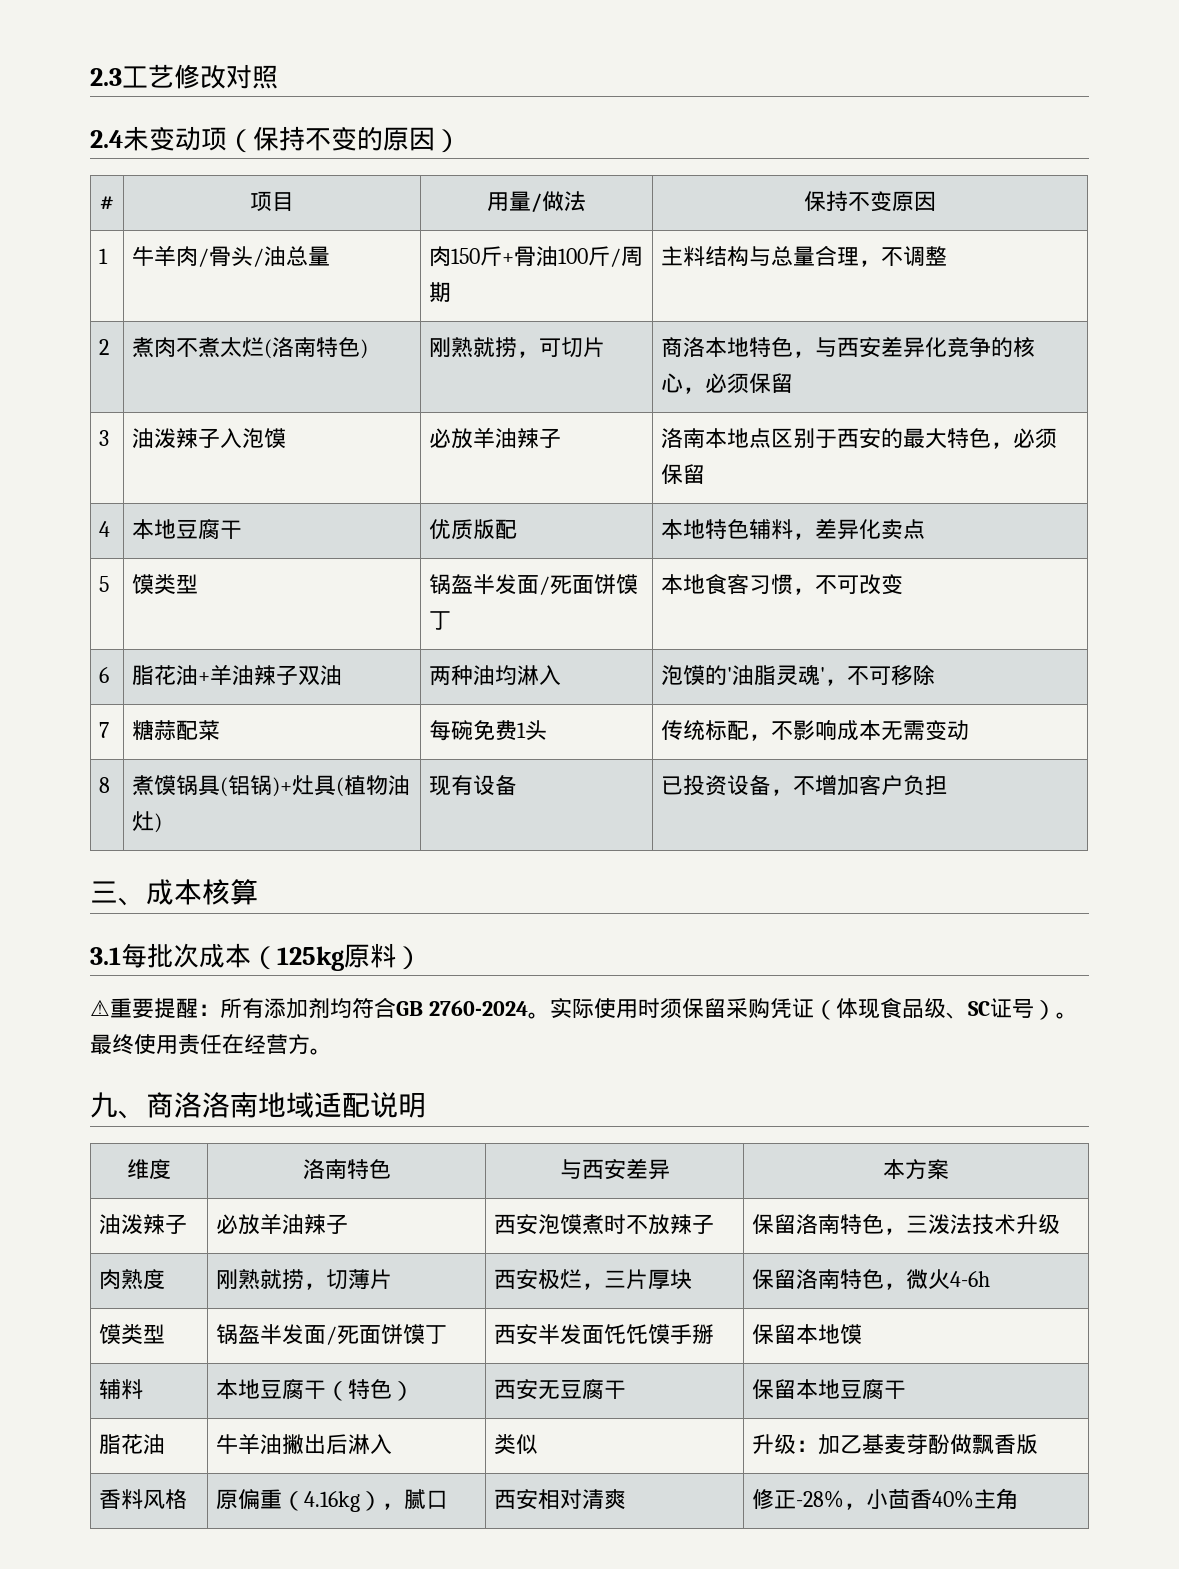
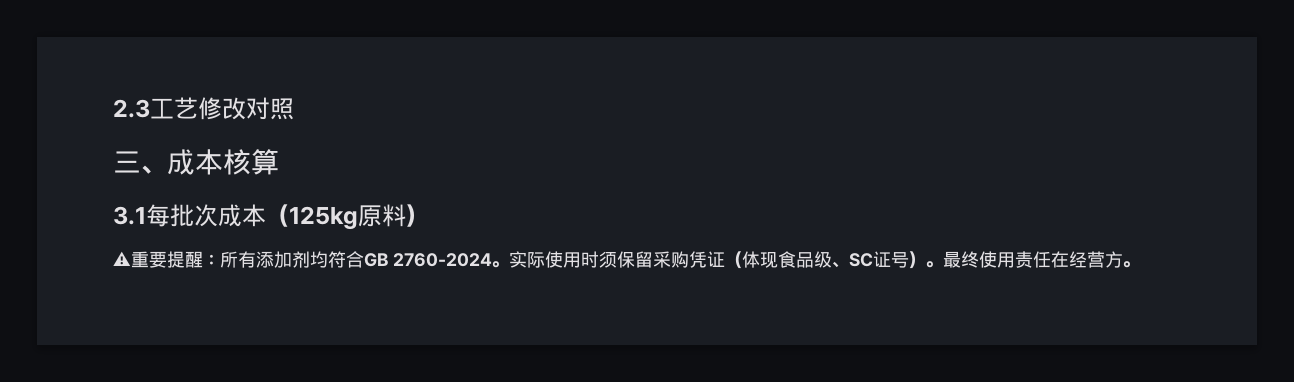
[90,126,461,153] [100,196,114,210] [250,191,294,211] [487,191,586,213] [804,191,936,212] [99,248,109,264] [132,245,331,267] [429,246,644,267] [429,282,452,303] [661,245,948,267] [99,339,110,355] [132,337,369,359] [429,337,606,358] [661,336,1036,358] [661,373,794,394] [99,430,110,446] [132,428,287,449] [429,427,562,449] [661,428,1058,449] [661,464,706,484] [99,521,111,537] [132,519,243,540] [429,519,518,540] [661,518,926,540] [99,576,110,592] [132,574,199,595] [429,574,639,595] [429,611,452,630] [661,573,904,595] [99,667,110,683] [132,664,343,686] [429,665,562,686] [661,665,936,686] [99,722,110,738] [132,720,221,741] [429,720,548,741] [661,719,970,741] [99,777,111,793] [132,775,411,797] [132,811,163,833] [429,775,518,796] [661,775,948,796] // 2.4未变动项（保持不变的原因） // # | 项目 | 用量/做法 | 保持不变原因 // 1 | 牛羊肉/骨头/油总量 | 肉150斤+骨油100斤/周期 | 主料结构与总量合理，不调整 // 2 | 煮肉不煮太烂(洛南特色) | 刚熟就捞，可切片 | 商洛本地特色，与西安差异化竞争的核心，必须保留 // 3 | 油泼辣子入泡馍 | 必放羊油辣子 | 洛南本地点区别于西安的最大特色，必须保留 // 4 | 本地豆腐干 | 优质版配 | 本地特色辅料，差异化卖点 // 5 | 馍类型 | 锅盔半发面/死面饼馍丁 | 本地食客习惯，不可改变 // 6 | 脂花油+羊油辣子双油 | 两种油均淋入 | 泡馍的'油脂灵魂'，不可移除 // 7 | 糖蒜配菜 | 每碗免费1头 | 传统标配，不影响成本无需变动 // 8 | 煮馍锅具(铝锅)+灶具(植物油灶) | 现有设备 | 已投资设备，不增加客户负担 -> (294, 109) none
[90,1092,426,1119] [127,1159,171,1180] [302,1159,391,1179] [559,1158,670,1180] [883,1159,949,1180] [99,1214,188,1235] [216,1213,349,1235] [494,1214,715,1235] [752,1214,1061,1235] [99,1269,166,1290] [216,1269,393,1290] [494,1269,693,1290] [752,1269,991,1290] [99,1324,166,1345] [216,1324,448,1345] [494,1324,715,1345] [752,1324,863,1345] [99,1378,144,1400] [216,1379,415,1401] [494,1379,627,1400] [752,1379,907,1400] [99,1434,166,1455] [216,1433,393,1455] [494,1434,539,1454] [752,1434,1039,1455] [99,1489,188,1510] [216,1489,449,1512] [494,1489,627,1510] [752,1488,1019,1510] // 九、商洛洛南地域适配说明 // 维度 | 洛南特色 | 与西安差异 | 本方案 // 油泼辣子 | 必放羊油辣子 | 西安泡馍煮时不放辣子 | 保留洛南特色，三泼法技术升级 // 肉熟度 | 刚熟就捞，切薄片 | 西安极烂，三片厚块 | 保留洛南特色，微火4-6h // 馍类型 | 锅盔半发面/死面饼馍丁 | 西安半发面饦饦馍手掰 | 保留本地馍 // 辅料 | 本地豆腐干（特色） | 西安无豆腐干 | 保留本地豆腐干 // 脂花油 | 牛羊油撇出后淋入 | 类似 | 升级：加乙基麦芽酚做飘香版 // 香料风格 | 原偏重（4.16kg），腻口 | 西安相对清爽 | 修正-28%，小茴香40%主角 -> (1140, 264) none

